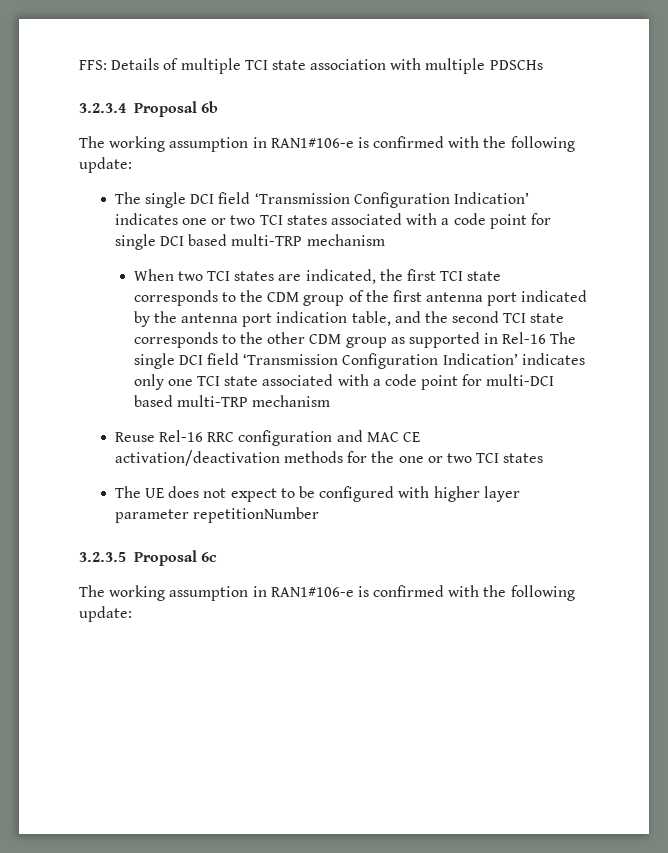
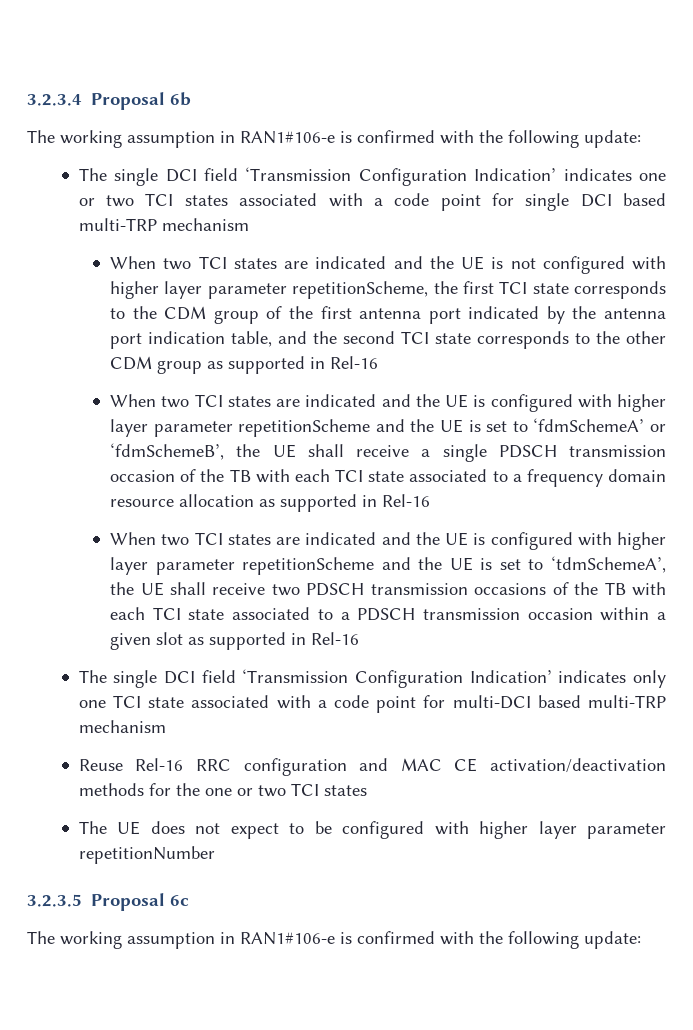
[79,58,543,74] FFS: Details of multiple TCI state association with multiple PDSCHs // -> (27, 100) none
[305,269,376,284] indicated, -> [315,256,666,274] [110,281,429,299] indicated and the UE is not configured with higher layer parameter repetitionScheme,
(547, 338) none -> [110,394,666,412] [110,418,667,437] [110,443,666,462] [110,469,667,487] [110,494,431,512] [110,532,666,550] [110,556,666,575] [110,582,667,596] [110,607,666,621] [110,632,360,650] // When two TCI states are indicated and the UE is configured with higher layer parameter repetitionScheme and the UE is set to ‘fdmSchemeA’ or ‘fdmSchemeB’, the UE shall receive a single PDSCH transmission occasion of the TB with each TCI state associated to a frequency domain resource allocation as supported in Rel-16 // When two TCI states are indicated and the UE is configured with higher layer parameter repetitionScheme and the UE is set to ‘tdmSchemeA’, the UE shall receive two PDSCH transmission occasions of the TB with each TCI state associated to a PDSCH transmission occasion within a given slot as supported in Rel-16 //

